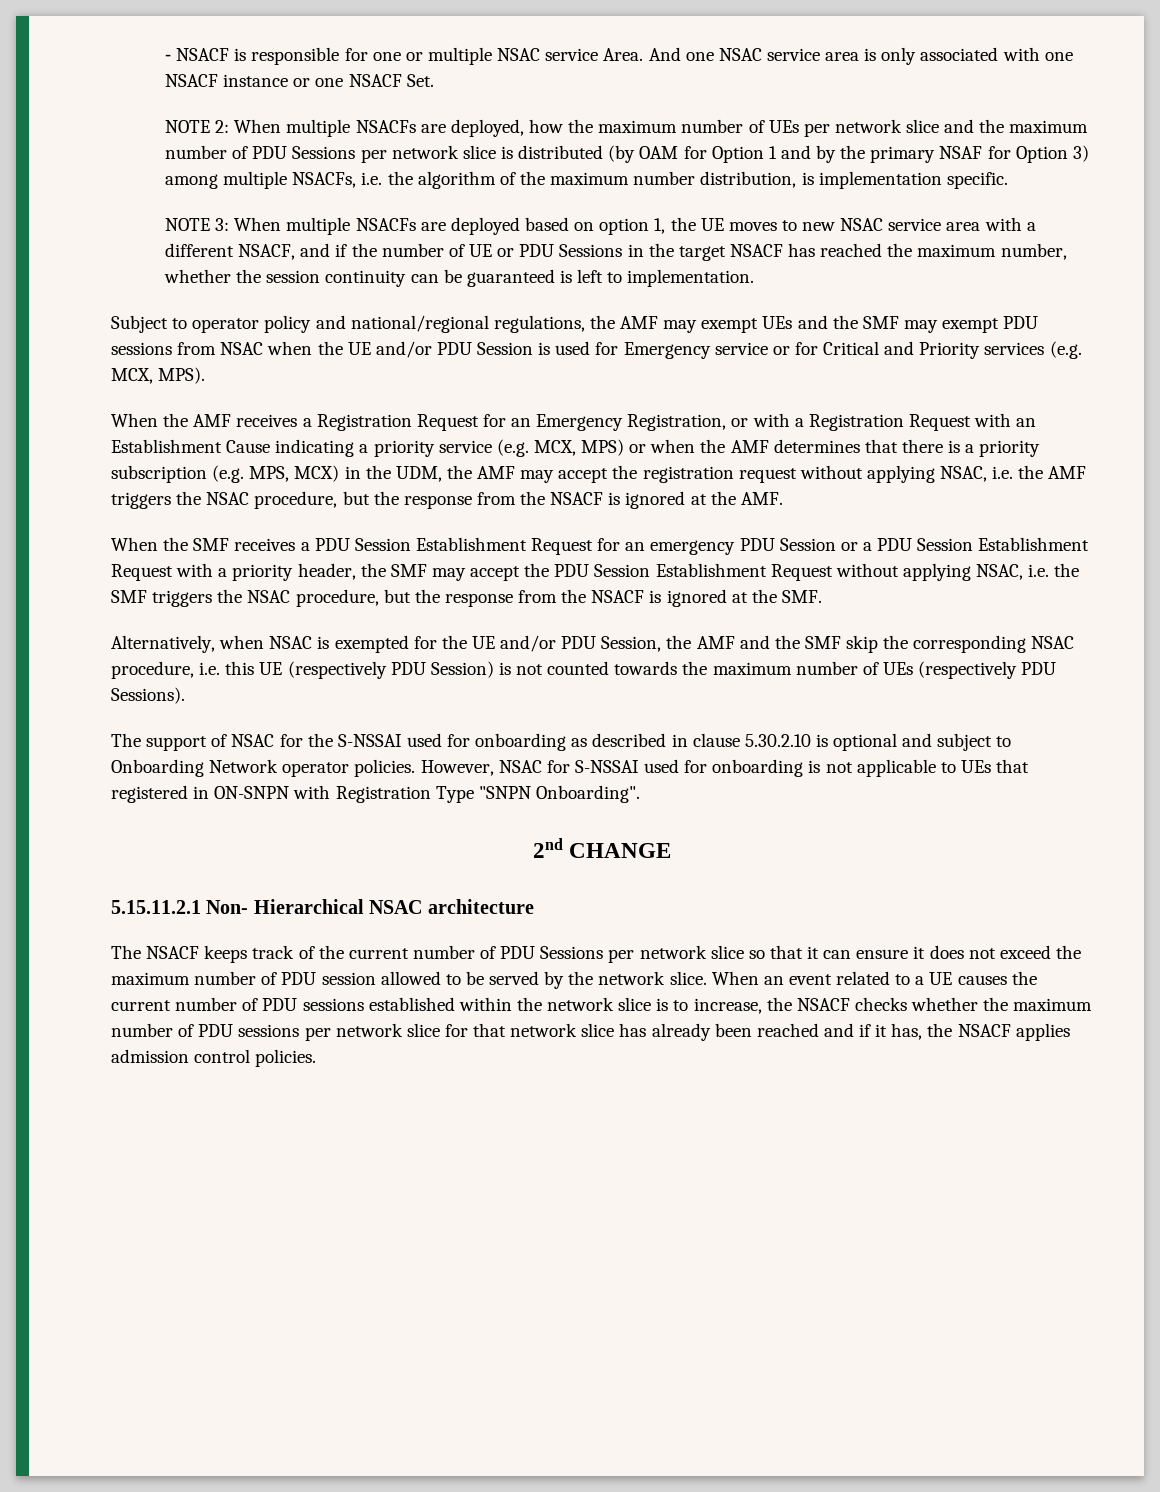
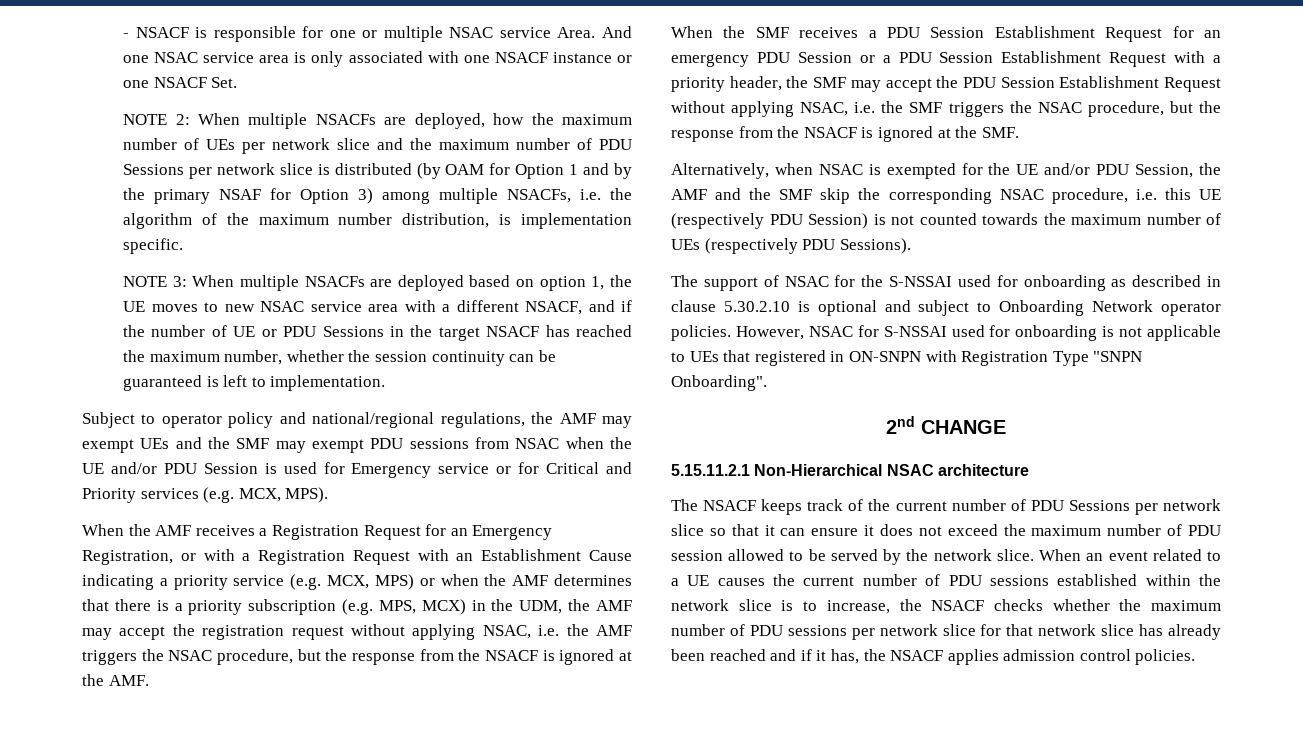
[206,899,364,914] Non- Hierarchical -> [754,464,883,476] Non-Hierarchical

